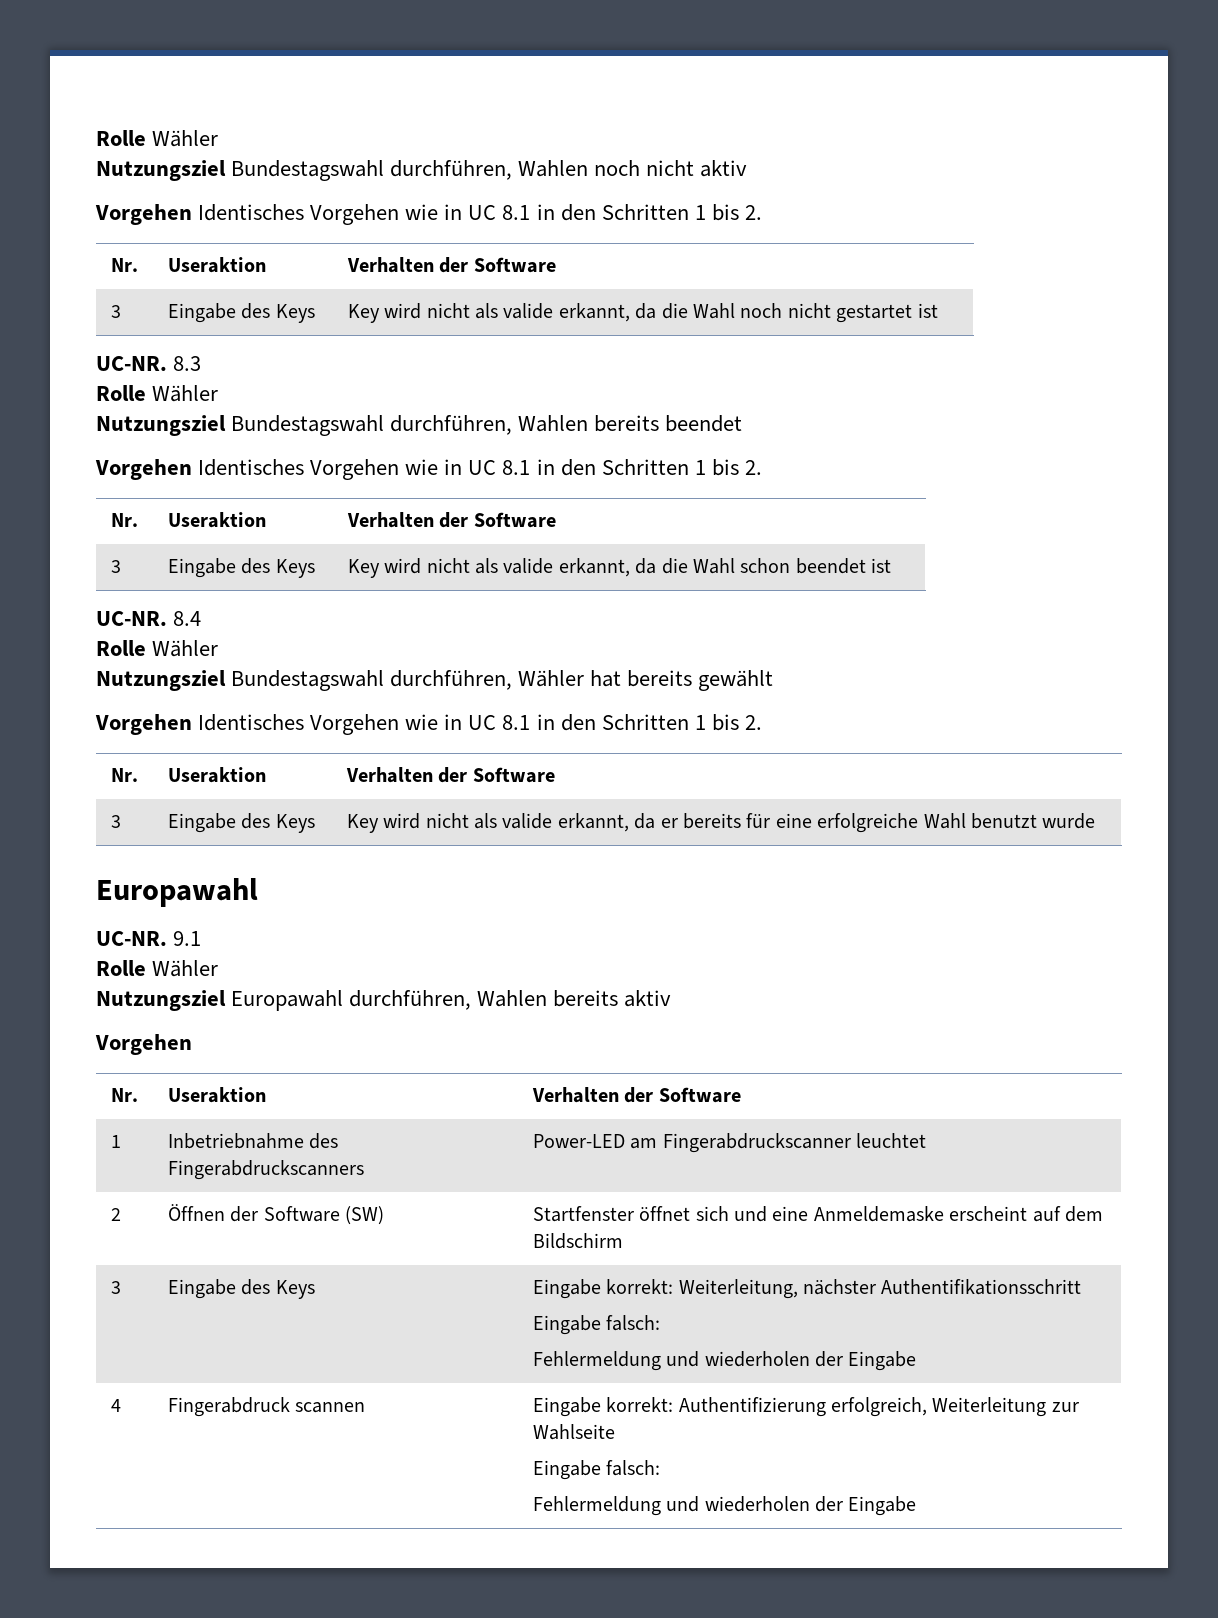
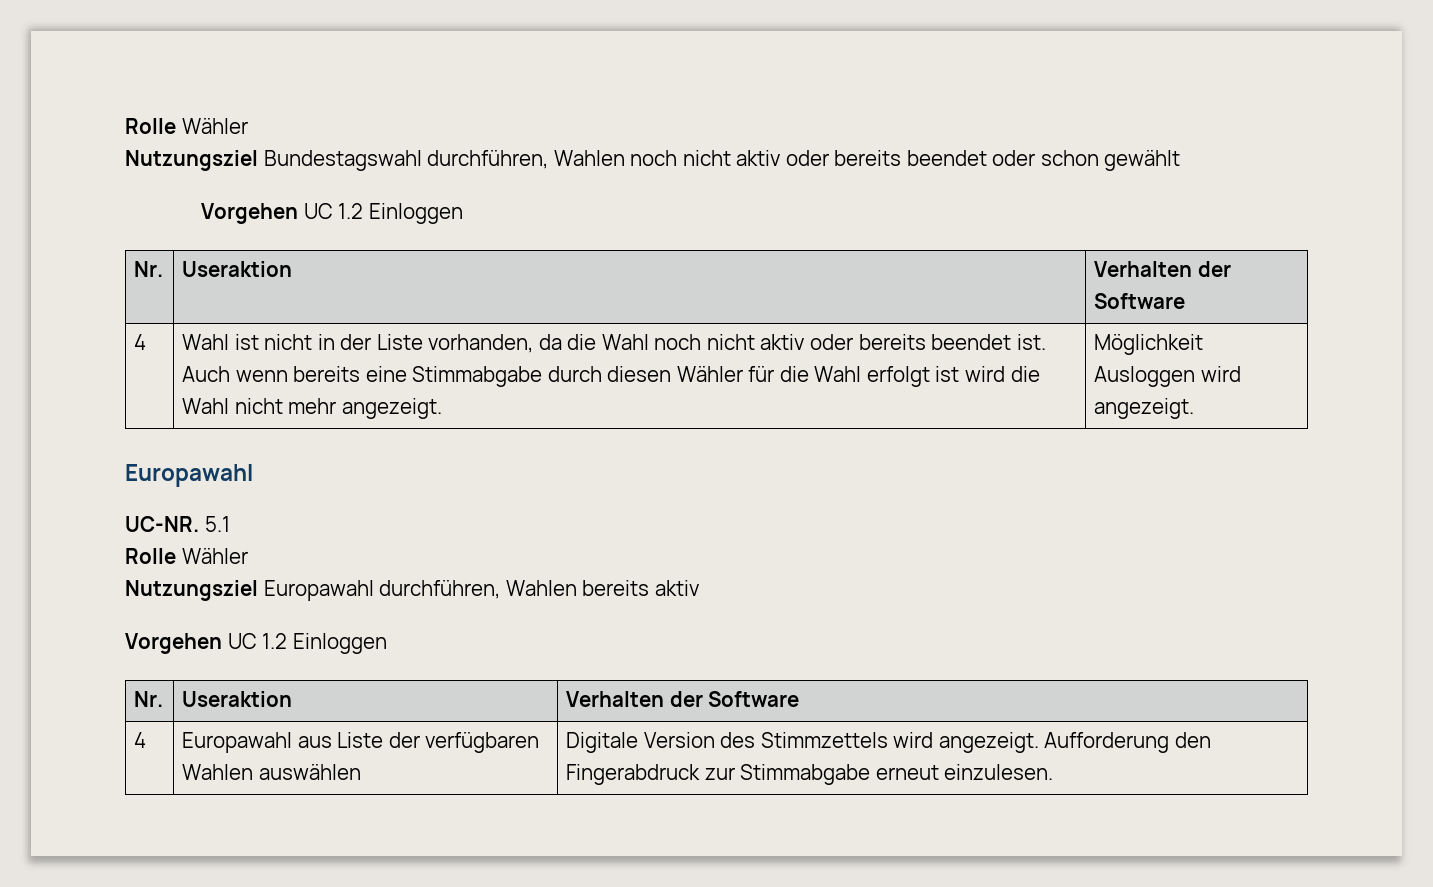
[95,204,762,225] [110,258,138,272] [167,257,266,273] [346,257,556,273] [110,305,121,318] [167,303,315,323] [347,303,630,323] // Vorgehen Identisches Vorgehen wie in UC 8.1 in den Schritten 1 bis 2. // Nr. | Useraktion | Verhalten der Software // 3 | Eingabe des Keys | Key wird nicht als valide erkannt, -> [785,150,1181,171] [201,203,463,224] [134,261,164,277] [182,261,293,277] [1094,261,1231,277] [1094,293,1186,309] [134,334,147,350] [182,334,534,353] oder bereits beendet oder schon gewählt // Vorgehen UC 1.2 Einloggen // Nr. | Useraktion | Verhalten der Software // 4 | Wahl ist nicht in der Liste vorhanden,
[836,303,938,323] [96,356,202,371] [96,385,219,402] [96,415,743,436] [95,459,762,480] [110,513,138,527] [167,512,266,528] [346,512,556,528] [110,560,121,573] [167,558,315,578] [347,558,892,578] [96,611,202,626] [96,640,219,657] [96,670,774,691] [95,714,762,735] [110,768,138,782] [167,767,266,783] [345,767,555,783] [110,815,121,828] [167,813,315,833] [346,813,1096,833] gestartet ist // UC-NR. 8.3 // Rolle Wähler // Nutzungsziel Bundestagswahl durchführen, Wahlen bereits beendet // Vorgehen Identisches Vorgehen wie in UC 8.1 in den Schritten 1 bis 2. // Nr. | Useraktion | Verhalten der Software // 3 | Eingabe des Keys | Key wird nicht als valide erkannt, da die Wahl schon beendet ist // UC-NR. 8.4 // Rolle Wähler // Nutzungsziel Bundestagswahl durchführen, Wähler hat bereits gewählt // Vorgehen Identisches Vorgehen wie in UC 8.1 in den Schritten 1 bis 2. // Nr. | Useraktion | Verhalten der Software // 3 | Eingabe des Keys | Key wird nicht als valide erkannt, da er bereits für eine erfolgreiche Wahl benutzt wurde -> [760,334,1046,350] [182,366,1040,387] [182,398,442,419] [1094,334,1204,355] [1094,366,1241,387] [1094,398,1195,419] aktiv oder bereits beendet ist. Auch wenn bereits eine Stimmabgabe durch diesen Wähler für die Wahl erfolgt ist wird die Wahl nicht mehr angezeigt. | Möglichkeit Ausloggen wird angezeigt.
[173,931,202,946] 9.1 -> [204,516,230,532] 5.1
[110,1088,138,1102] [167,1087,266,1103] [531,1087,741,1103] [110,1135,121,1148] [167,1133,339,1149] [167,1160,364,1180] [532,1133,926,1153] [110,1208,121,1221] [167,1204,384,1225] [532,1206,1103,1222] [532,1233,623,1249] [110,1281,121,1294] [167,1279,315,1299] [532,1279,1082,1299] [532,1315,661,1335] [532,1351,917,1371] [110,1399,121,1412] [167,1397,366,1417] [532,1397,1079,1417] [532,1424,615,1440] [532,1460,661,1480] [532,1496,917,1516] // Nr. | Useraktion | Verhalten der Software // 1 | Inbetriebnahme des Fingerabdruckscanners | Power-LED am Fingerabdruckscanner leuchtet // 2 | Öffnen der Software (SW) | Startfenster öffnet sich und eine Anmeldemaske erscheint auf dem Bildschirm // 3 | Eingabe des Keys | Eingabe korrekt: Weiterleitung, nächster Authentifikationsschritt // Eingabe falsch: // Fehlermeldung und wiederholen der Eingabe // 4 | Fingerabdruck scannen | Eingabe korrekt: Authentifizierung erfolgreich, Weiterleitung zur Wahlseite // Eingabe falsch: // Fehlermeldung und wiederholen der Eingabe -> [227,633,387,654] [134,691,164,707] [182,691,293,707] [566,691,800,707] [134,732,147,748] [182,732,540,753] [182,764,361,780] [566,732,1211,753] [566,764,1054,785] UC 1.2 Einloggen // Nr. | Useraktion | Verhalten der Software // 4 | Europawahl aus Liste der verfügbaren Wahlen auswählen | Digitale Version des Stimmzettels wird angezeigt. Aufforderung den Fingerabdruck zur Stimmabgabe erneut einzulesen.

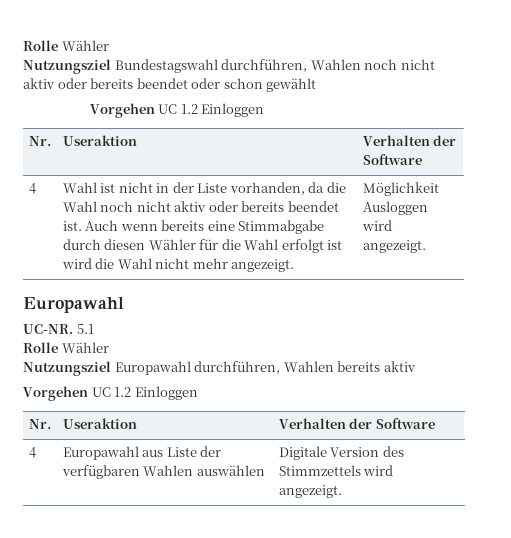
[1044,732,1211,753] [566,764,1054,785] Aufforderung den Fingerabdruck zur Stimmabgabe erneut einzulesen. -> (342, 491) none

